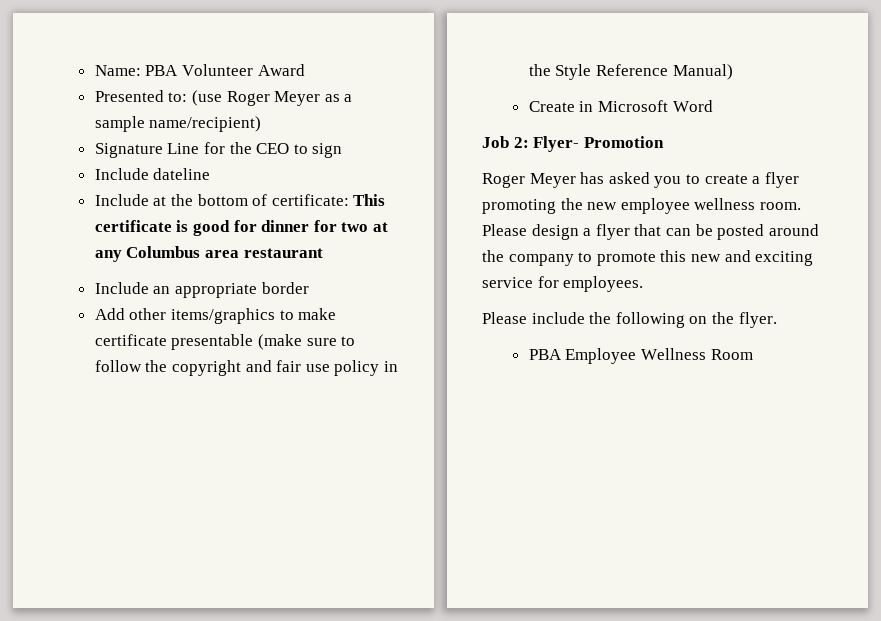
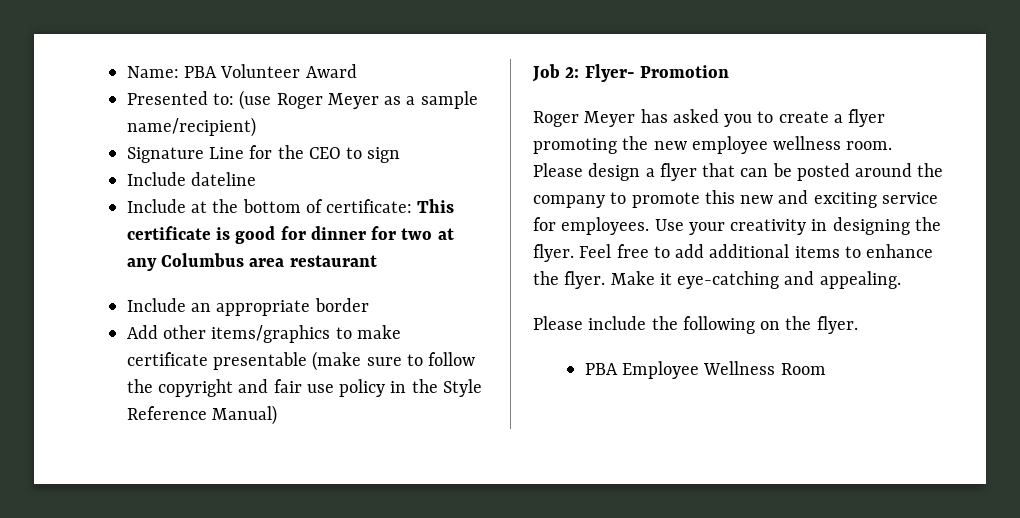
[528,100,713,112] // Create in Microsoft Word -> (278, 415) none
(644, 284) none -> [654,217,941,235] [533,244,934,262] [533,271,901,289] Use your creativity in designing the flyer. Feel free to add additional items to enhance the flyer. Make it eye-catching and appealing.

